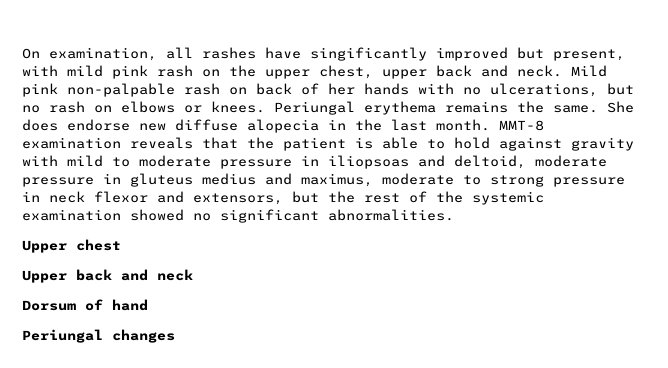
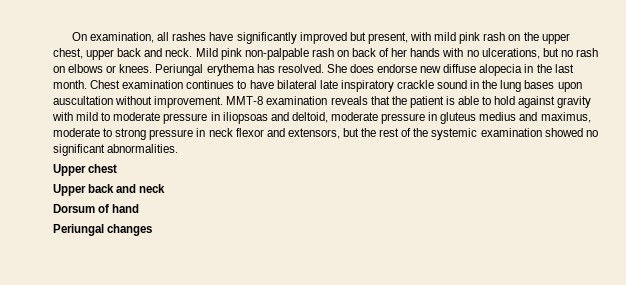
[310,47,427,61] singificantly -> [236,32,297,44] significantly
[445,101,598,113] remains the same. -> [256,64,324,73] has resolved.
(490, 125) none -> [90,80,582,92] [53,96,224,108] Chest examination continues to have bilateral late inspiratory crackle sound in the lung bases upon auscultation without improvement.

